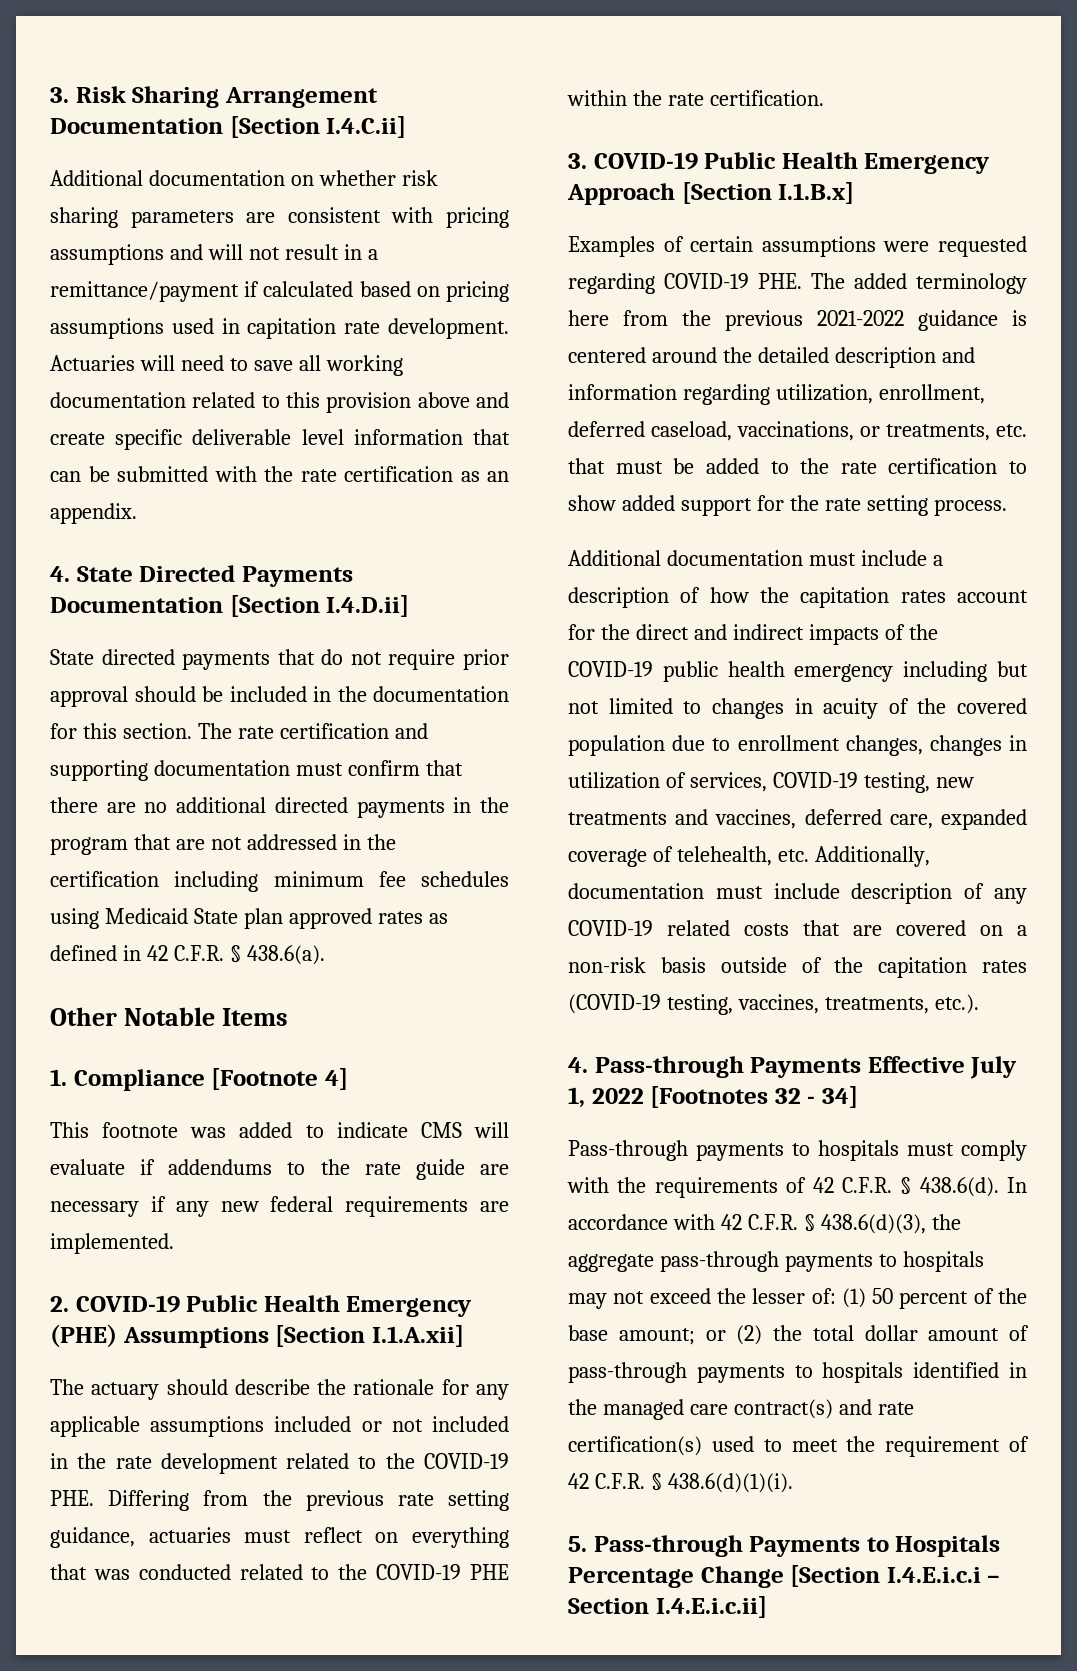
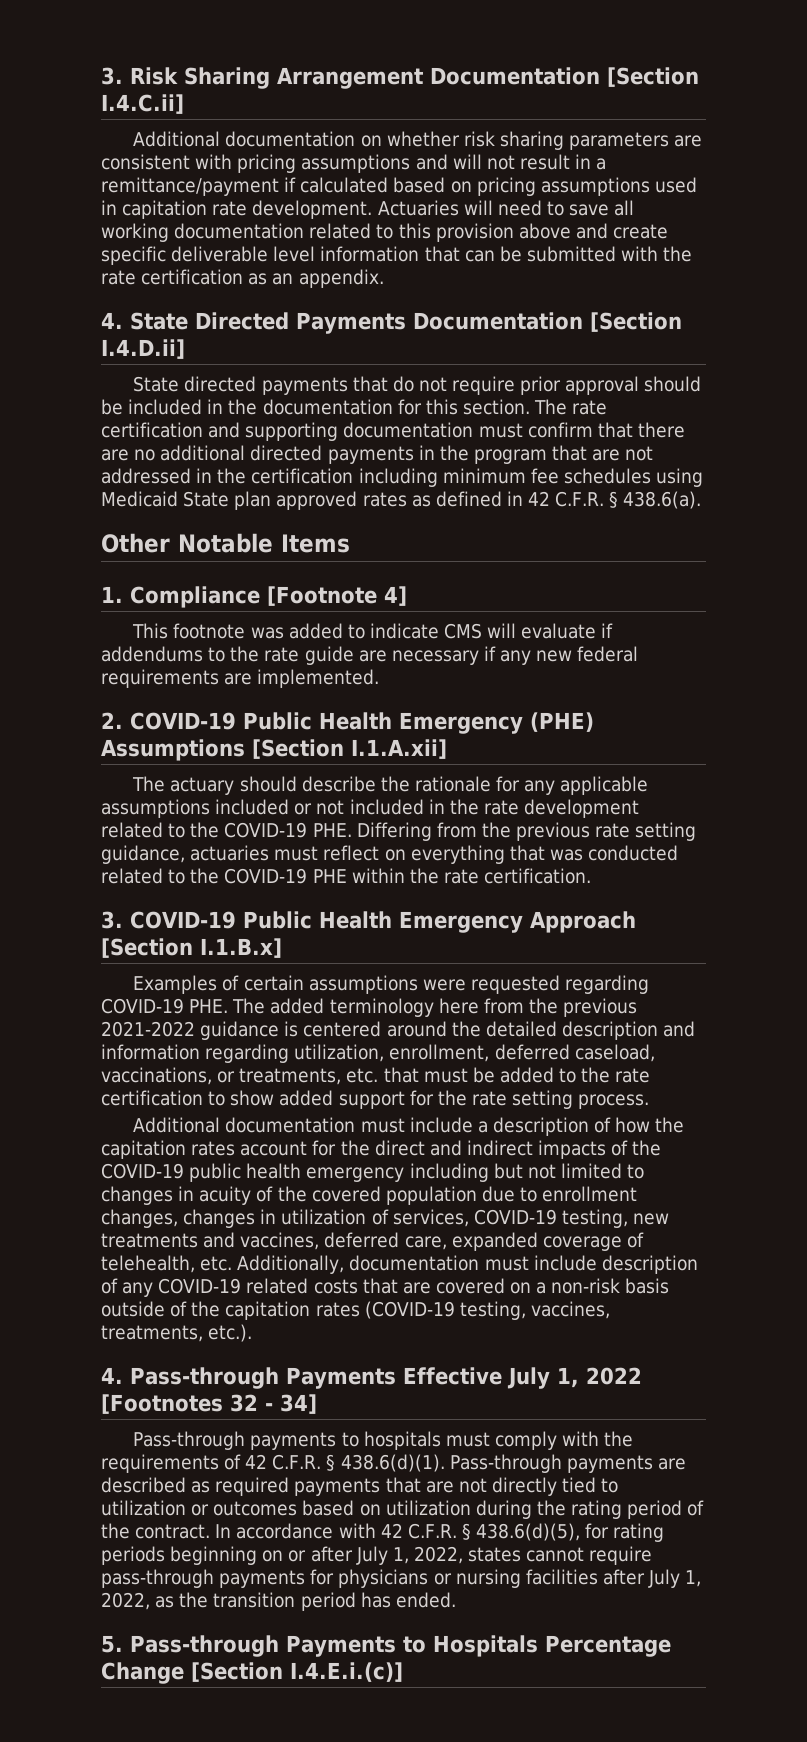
[919,1177,999,1197] 438.6(d). -> [340,1454,686,1473] [101,1477,619,1496] [101,1500,705,1519] [101,1523,211,1539] 438.6(d)(1). Pass-through payments are described as required payments that are not directly tied to utilization or outcomes based on utilization during the rating period of the contract.
[820,1214,961,1234] [568,1251,984,1272] [568,1288,1027,1309] [568,1325,1029,1345] [568,1362,1027,1383] [568,1399,914,1420] [568,1436,1029,1457] [568,1473,793,1493] 438.6(d)(3), the aggregate pass-through payments to hospitals may not exceed the lesser of: (1) 50 percent of the base amount; or (2) the total dollar amount of pass-through payments to hospitals identified in the managed care contract(s) and rate certification(s) used to meet the requirement of 42 C.F.R. § 438.6(d)(1)(i). -> [475,1523,665,1542] [101,1546,653,1565] [101,1569,702,1588] [101,1592,456,1611] 438.6(d)(5), for rating periods beginning on or after July 1, 2022, states cannot require pass-through payments for physicians or nursing facilities after July 1, 2022, as the transition period has ended.
[886,1567,1001,1583] [568,1596,767,1618] I.4.E.i.c.i – Section I.4.E.i.c.ii] -> [290,1662,403,1682] I.4.E.i.(c)]

